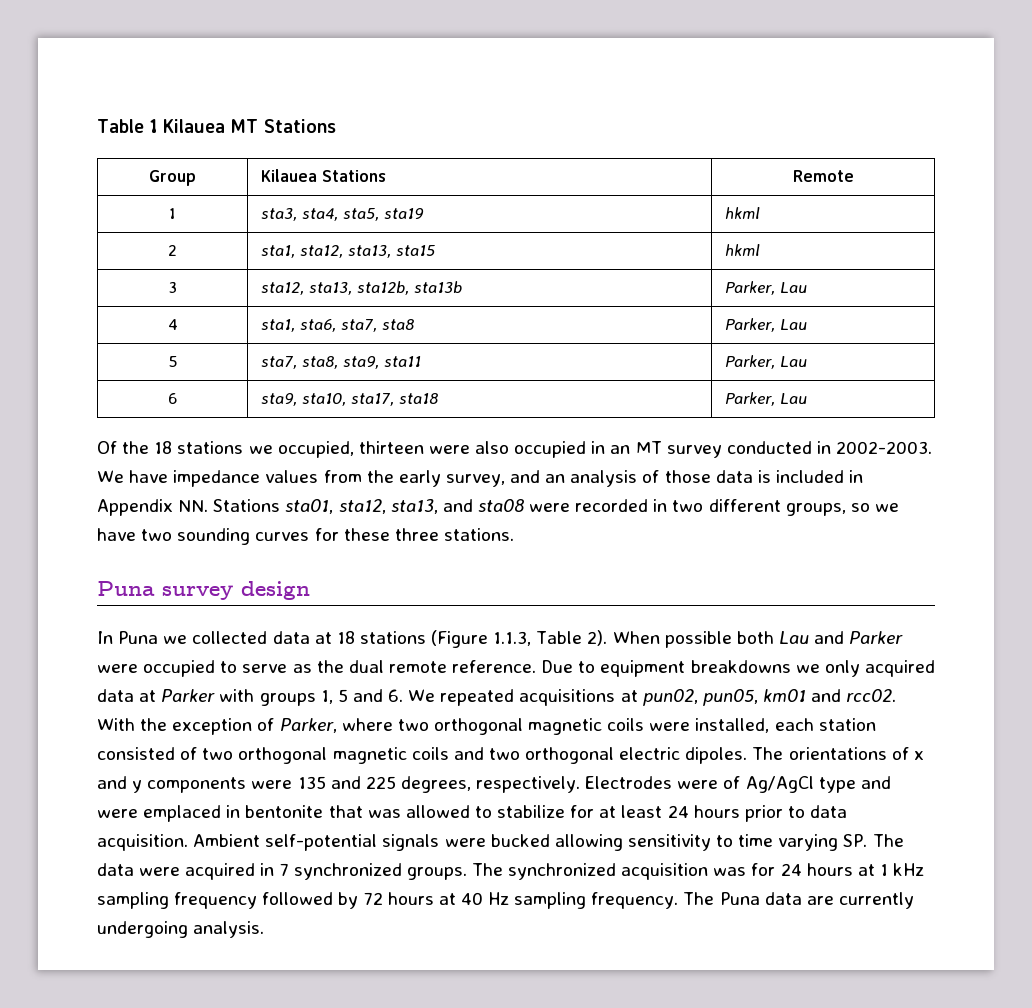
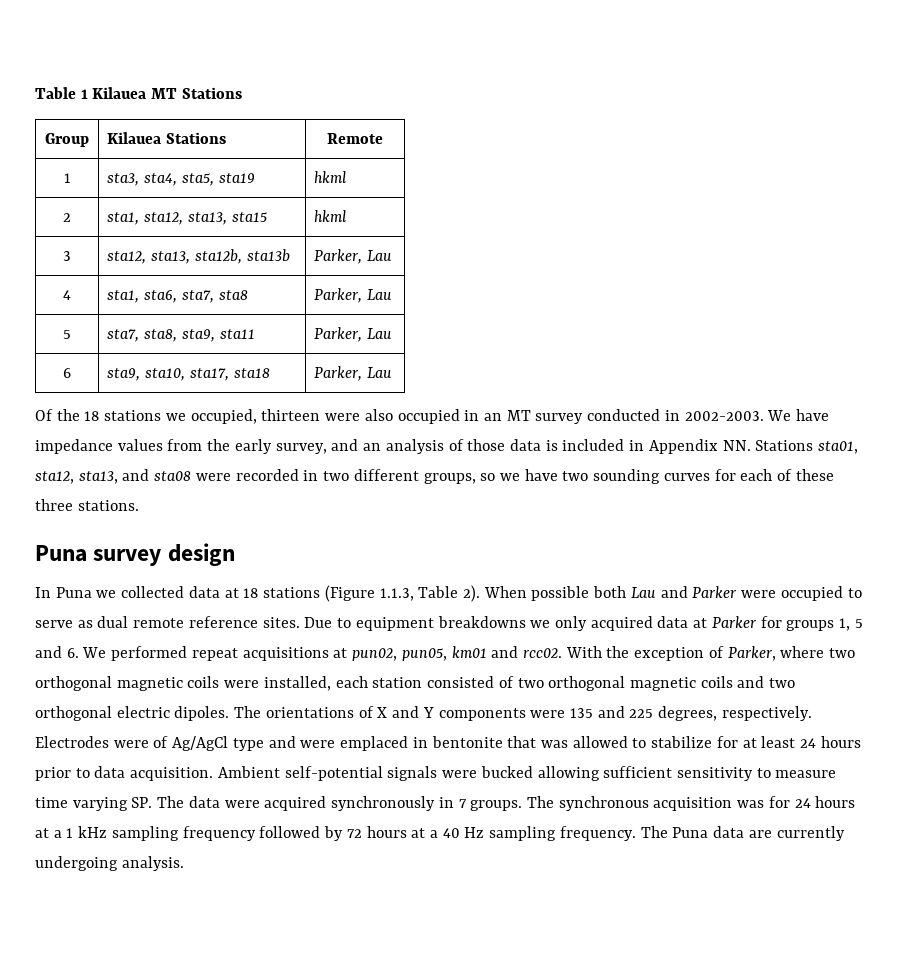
(339, 534) none -> [740,469,793,481] each of
[316,660,344,673] the -> (93, 624) none
[452,660,537,673] reference. -> [188,616,300,628] reference sites.
[219,689,255,702] with -> [760,616,782,628] for
[440,689,515,706] repeated -> [111,646,238,661] performed repeat
[913,751,924,760] [97,776,143,793] x and y -> [377,706,434,718] X and Y
(623, 842) none -> [603,766,673,778] sufficient
(734, 841) none -> [775,770,837,778] measure
(256, 871) none -> [331,796,436,811] synchronously
[293,863,402,880] synchronized -> (467, 803) none
[508,863,617,880] synchronized -> [558,796,649,811] synchronous
(875, 870) none -> [53,830,62,838] a
(456, 899) none -> [429,830,438,838] a

